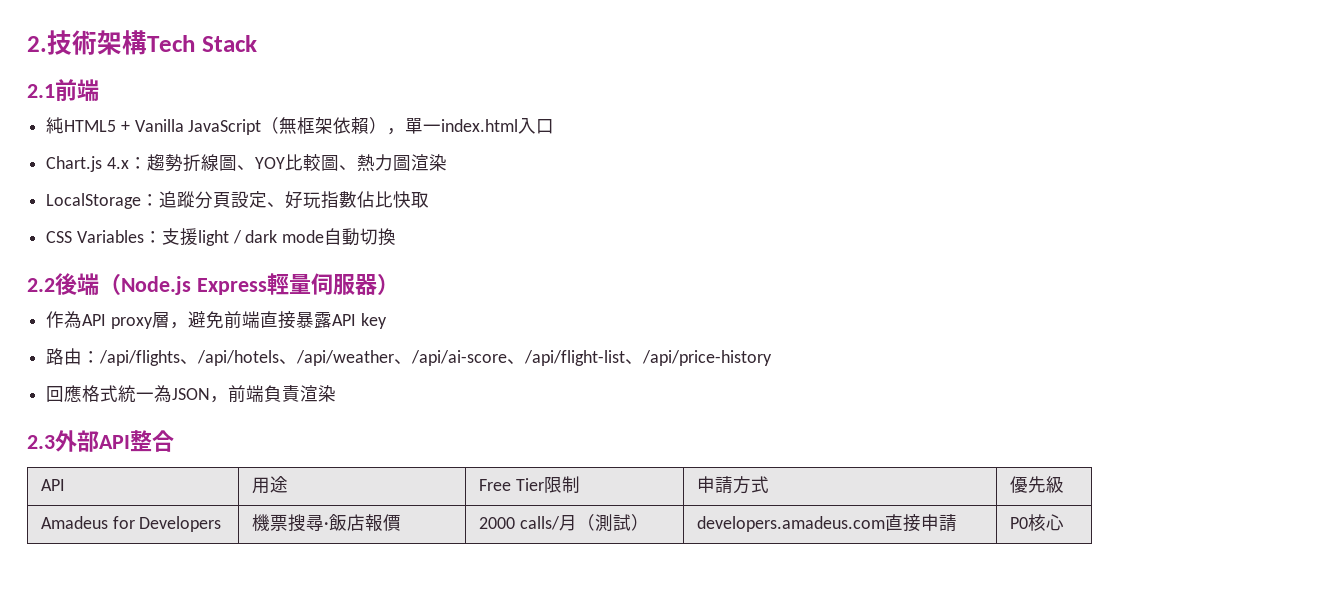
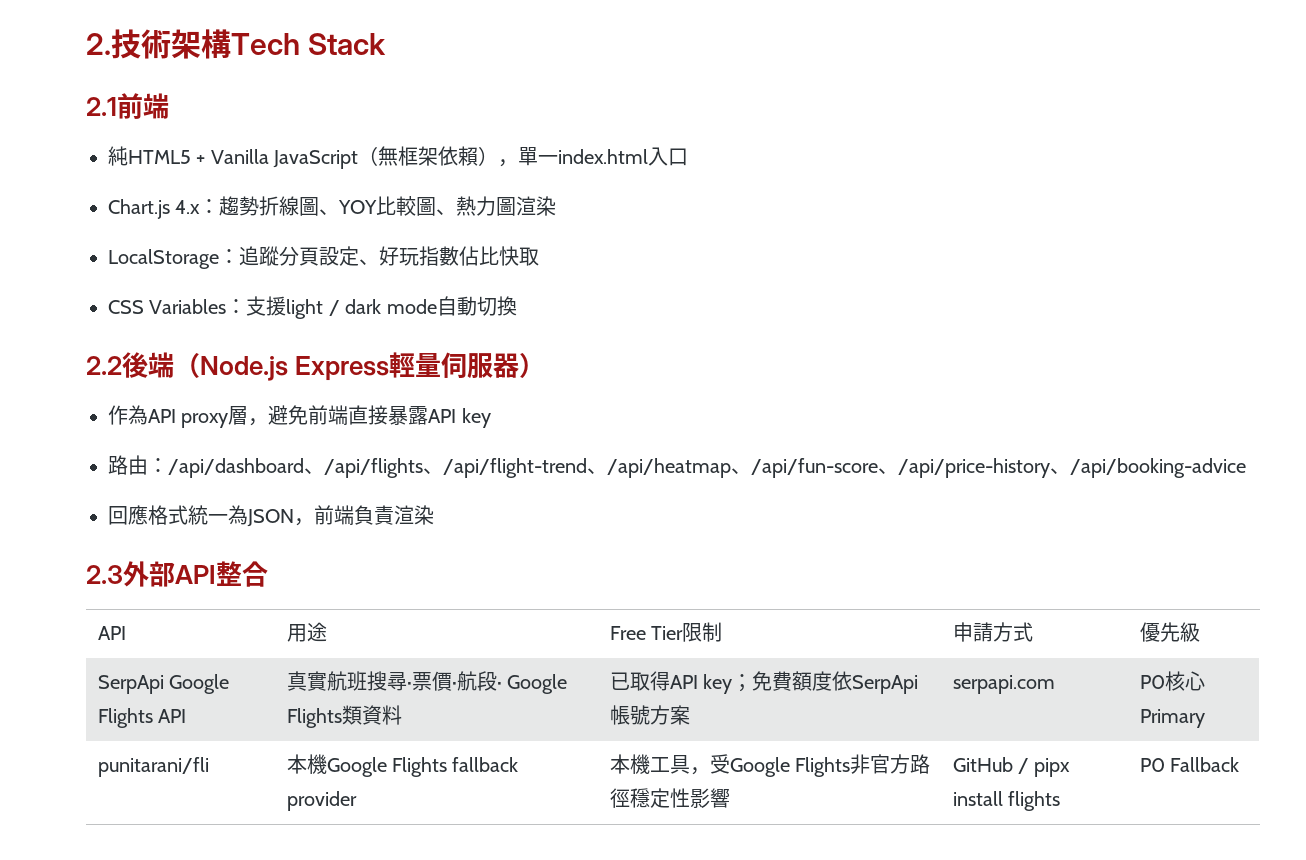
[99,350,626,366] /api/flights、/api/hotels、/api/weather、/api/ai-score、/api/flight-list -> [168,458,878,478] /api/dashboard、/api/flights、/api/flight-trend、/api/heatmap、/api/fun-score
(773, 358) none -> [1049,458,1246,478] 、/api/booking-advice
[40,516,222,532] [251,514,288,531] Amadeus for Developers | 機票 -> [97,674,230,694] [97,708,187,728] [286,671,367,691] SerpApi Google Flights API | 真實航班
[328,514,383,531] 飯店報 -> [411,672,432,691] 票
[478,514,649,532] [696,514,957,532] [1009,514,1064,531] | 2000 calls/月（測試） | developers.amadeus.com直接申請 | P0核心 -> [451,671,568,694] [286,705,402,728] [609,671,919,694] [609,705,690,725] [952,675,1055,694] [1139,671,1205,691] [1139,709,1205,728] [97,757,209,777] [286,754,519,777] [286,791,357,811] [609,754,931,777] [609,788,730,808] [952,757,1071,777] [952,791,1061,811] [1139,757,1240,772] ·航段· Google Flights類資料 | 已取得API key；免費額度依SerpApi帳號方案 | serpapi.com | P0核心Primary // punitarani/fli | 本機Google Flights fallback provider | 本機工具，受Google Flights非官方路徑穩定性影響 | GitHub / pipx install flights | P0 Fallback

